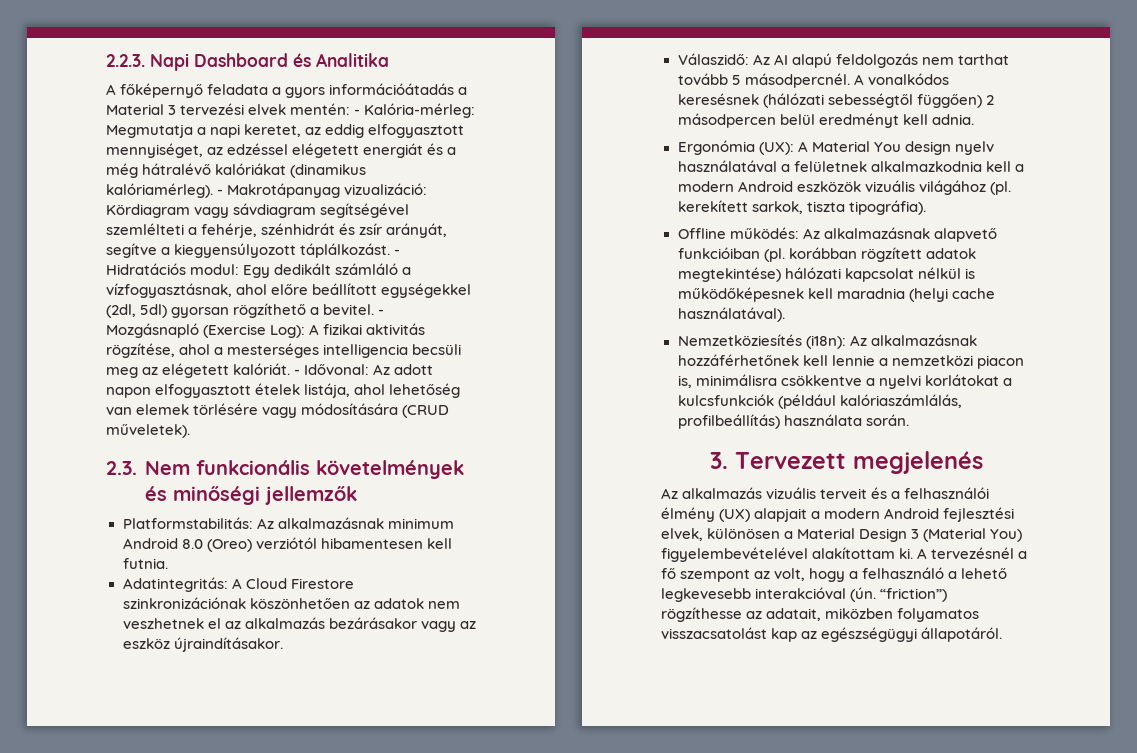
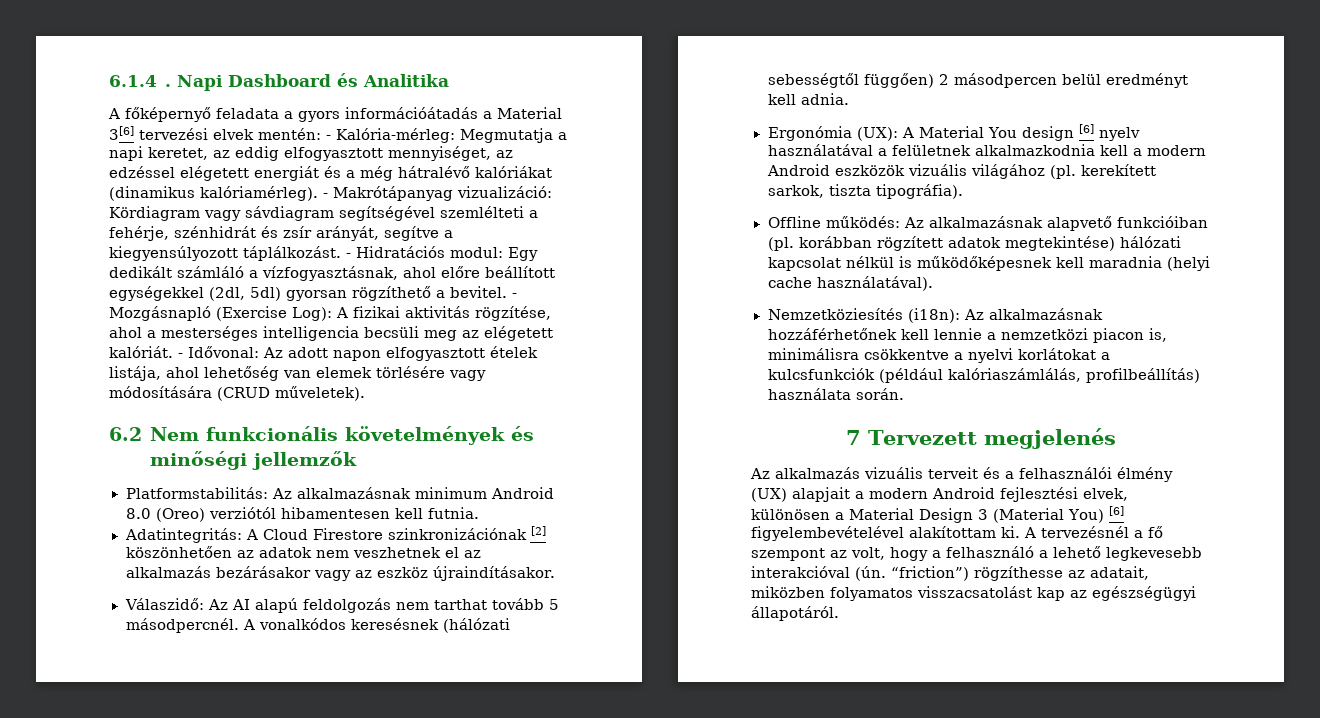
[106,54,145,67] 2.2.3. -> [109,75,171,87] 6.1.4 .
[168,105,177,115] 3 -> [109,126,134,140] 3[6]
[227,183,341,198] Makrotápanyag -> [333,186,453,201] Makrótápanyag
[106,461,137,475] 2.3. -> [109,427,142,441] 6.2
(246, 603) none -> [530,526,546,536] [2]
(951, 148) none -> [1079,124,1095,134] [6]
[709,452,728,469] 3. -> [845,430,861,445] 7
(1023, 535) none -> [1108,506,1124,516] [6]

